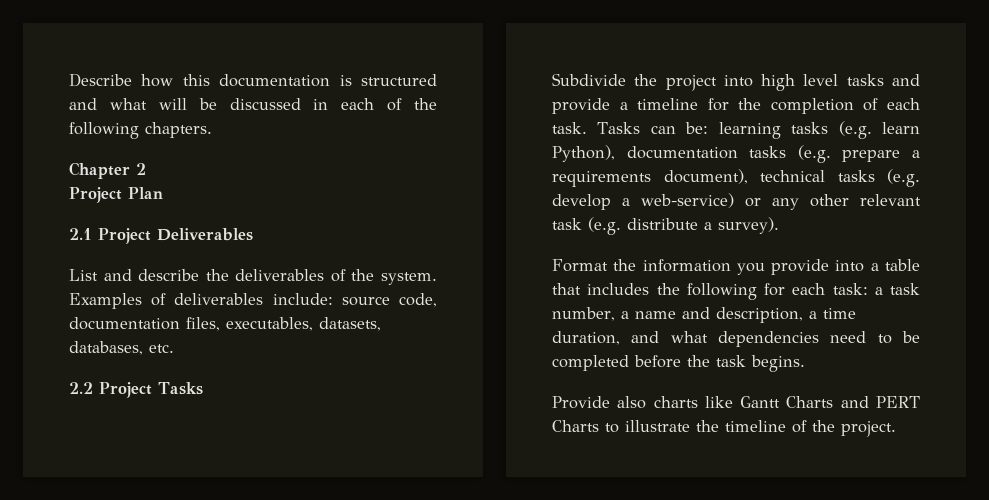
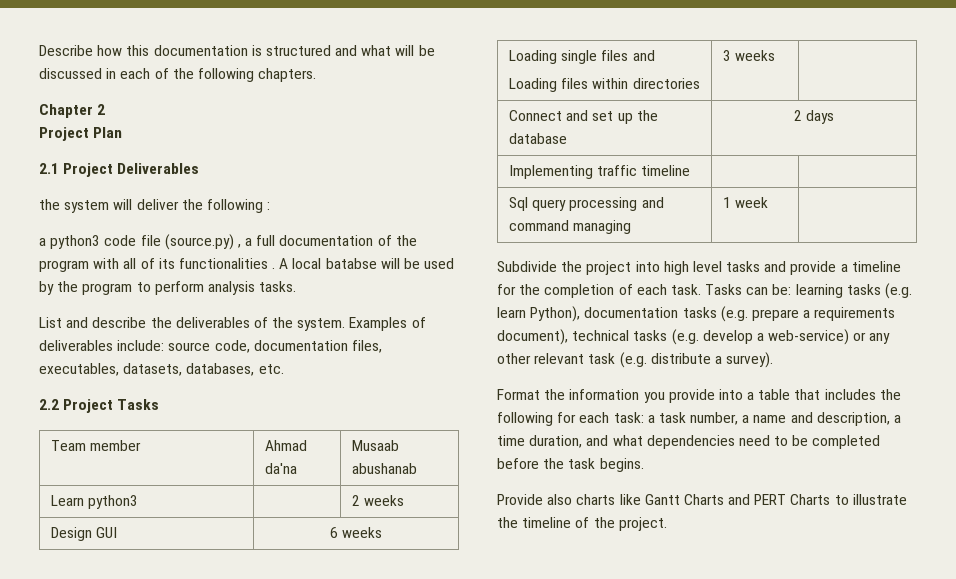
(253, 234) none -> [39,199,271,213] [39,234,417,250] [39,258,455,272] [39,281,297,295] // the system will deliver the following : // a python3 code file (source.py) , a full documentation of the program with all of its functionalities . A local batabse will be used by the program to perform analysis tasks.
(203, 388) none -> [51,440,142,451] [265,440,308,451] [265,463,298,474] [352,440,400,451] [352,463,418,474] [51,495,139,509] [352,495,405,506] [51,527,118,541] [329,527,383,538] [509,50,655,64] [509,78,700,92] [723,50,776,61] [509,110,658,124] [509,133,568,144] [793,110,835,124] [509,165,691,179] [509,197,664,211] [509,220,632,234] [723,197,769,208] // Team member | Ahmad da'na | Musaab abushanab // Learn python3 | | 2 weeks // Design GUI | 6 weeks // Loading single files and // Loading files within directories | 3 weeks | // Connect and set up the database | 2 days // Implementing traffic timeline | | // Sql query processing and command managing | 1 week |

